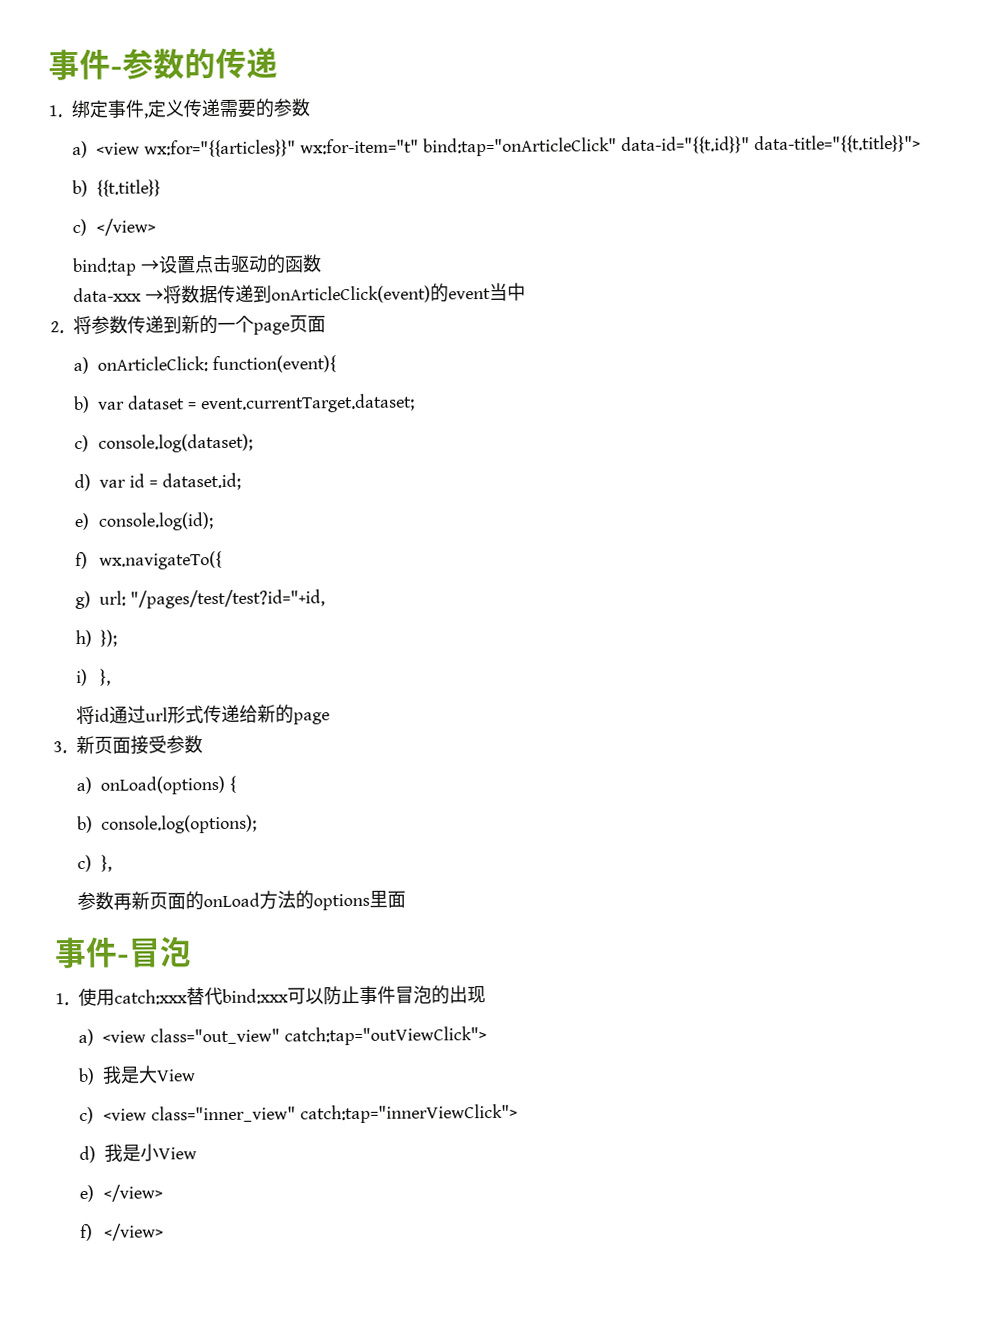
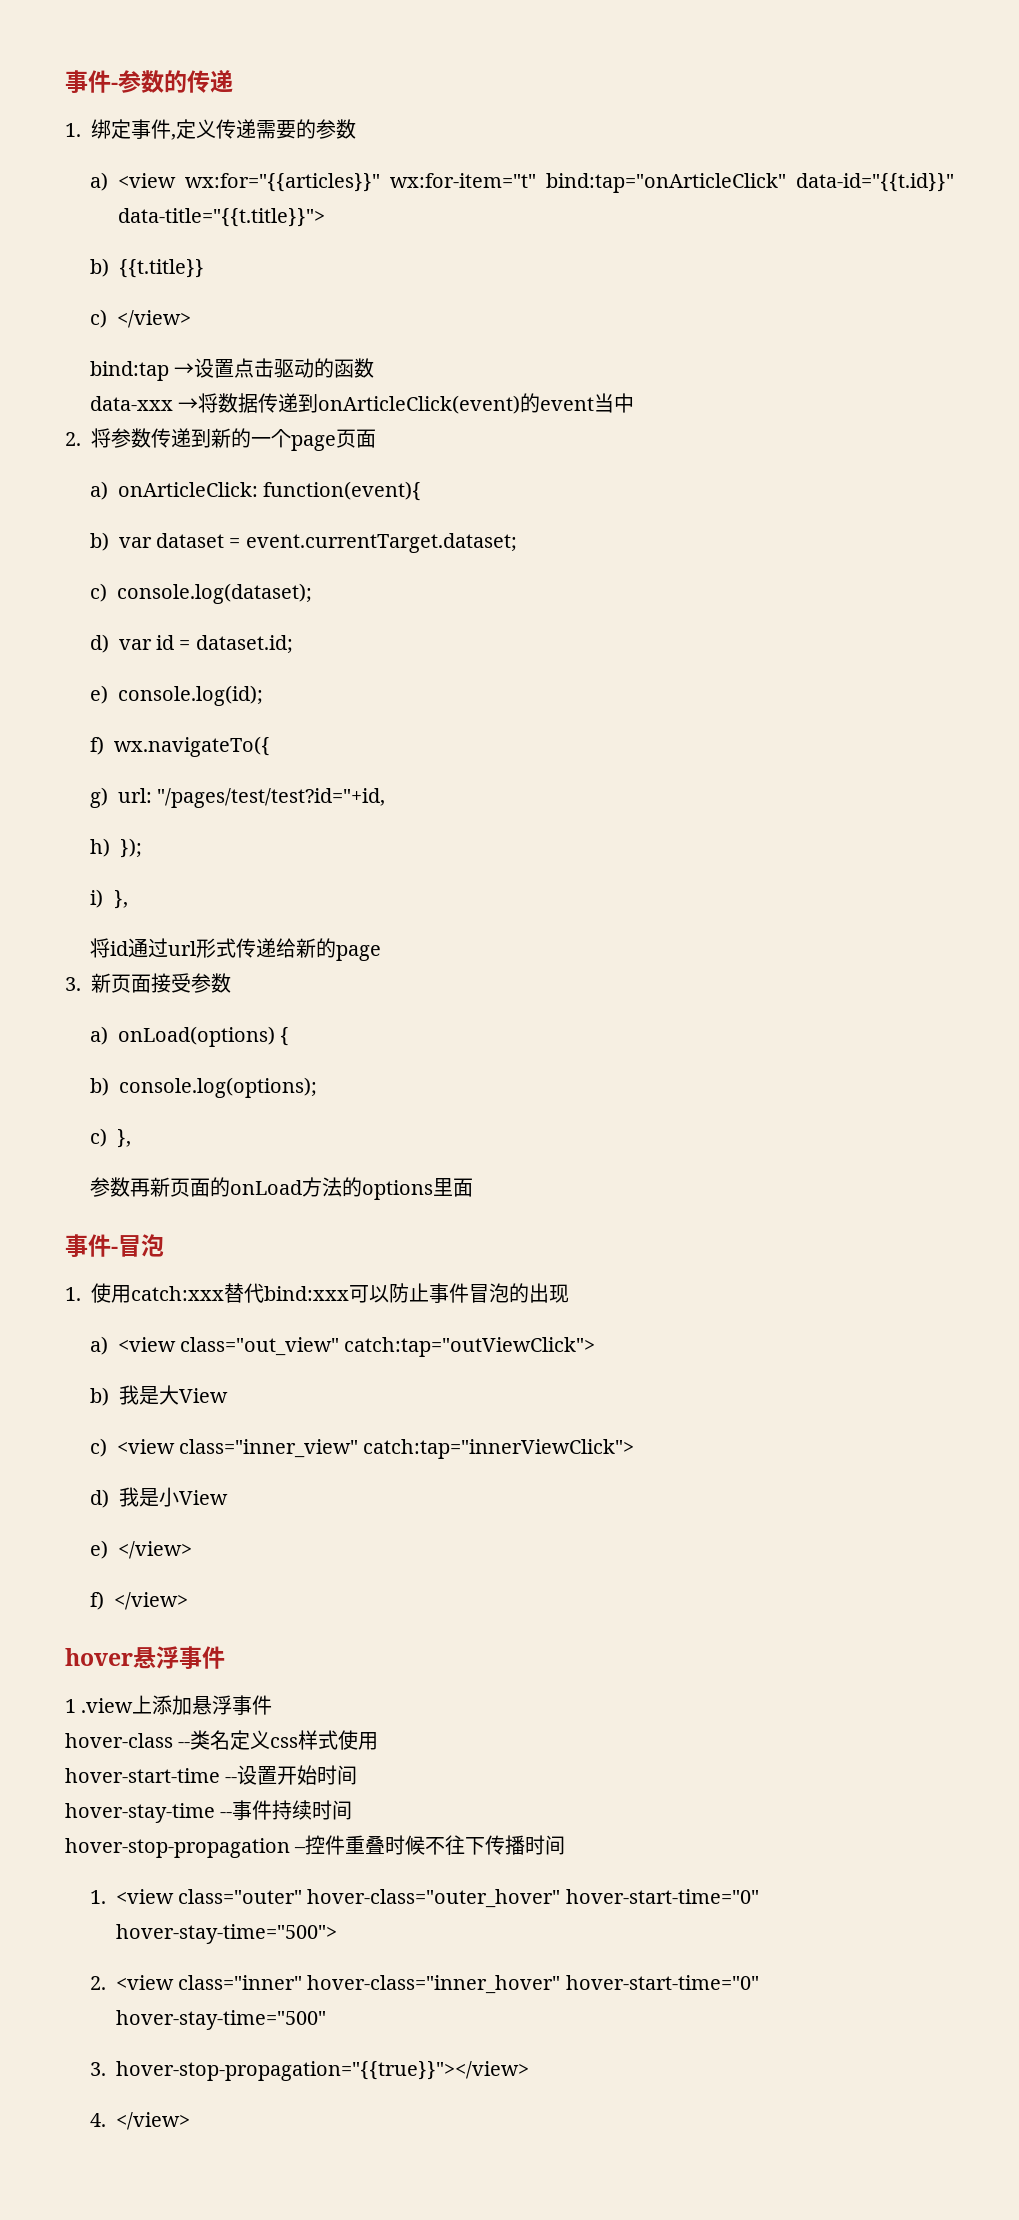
(164, 1232) none -> [65,1646,225,1669] [65,1695,273,1715] [65,1730,379,1750] [65,1765,358,1785] [65,1800,353,1823] [65,1835,566,1858] [89,1889,759,1908] [115,1924,337,1944] [89,1975,759,1994] [115,2010,326,2030] [89,2061,529,2081] [89,2112,190,2130] // hover悬浮事件 // 1 .view上添加悬浮事件 // hover-class --类名定义css样式使用 // hover-start-time --设置开始时间 // hover-stay-time --事件持续时间 // hover-stop-propagation –控件重叠时候不往下传播时间 // 1. <view class="outer" hover-class="outer_hover" hover-start-time="0" hover-stay-time="500"> // 2. <view class="inner" hover-class="inner_hover" hover-start-time="0" hover-stay-time="500" // 3. hover-stop-propagation="{{true}}"></view> // 4. </view>

